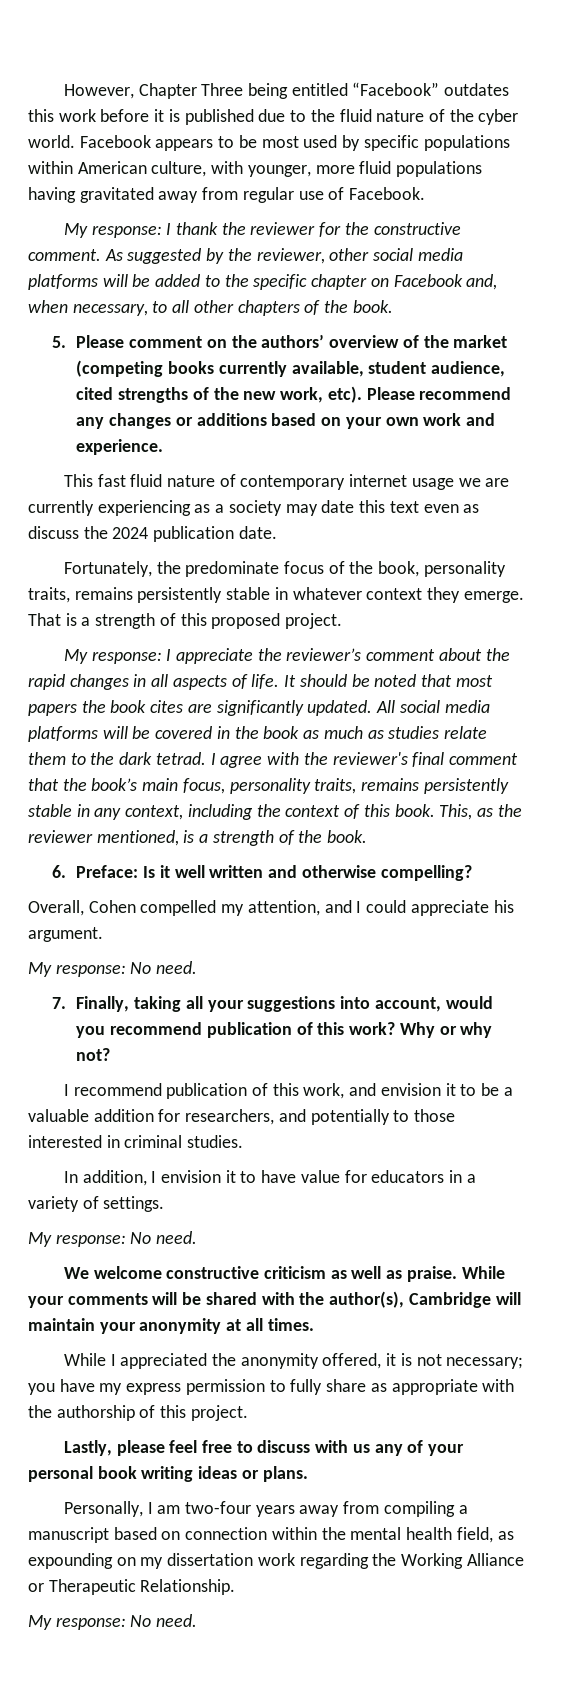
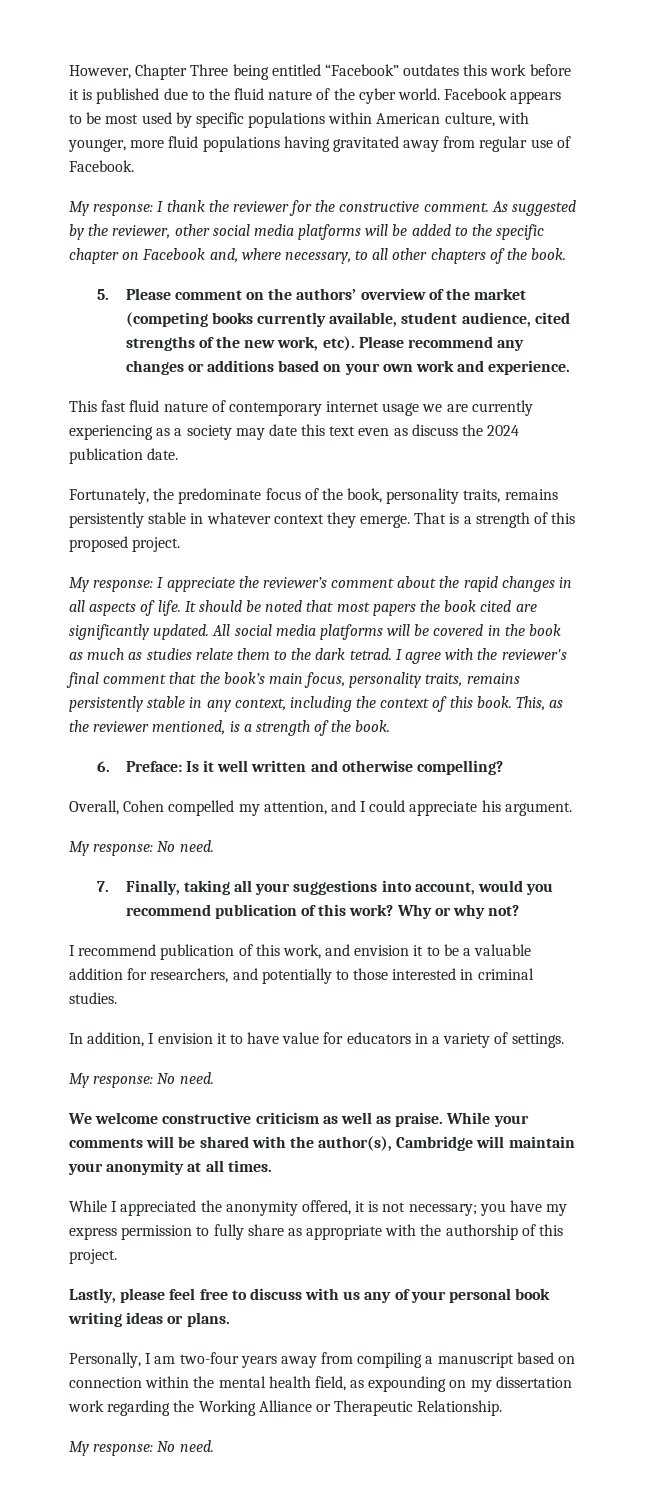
[28,300,68,313] when -> [241,248,281,260] where
[150,700,184,713] cites -> [480,600,512,612] cited

